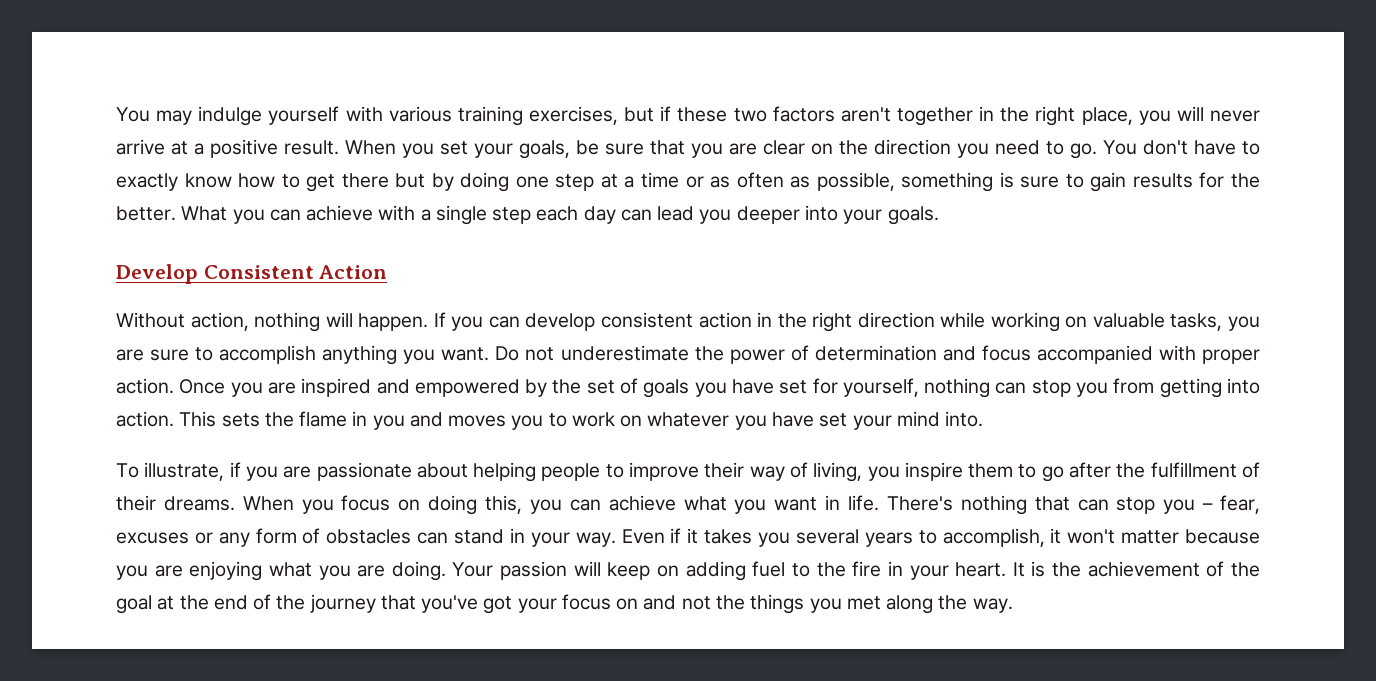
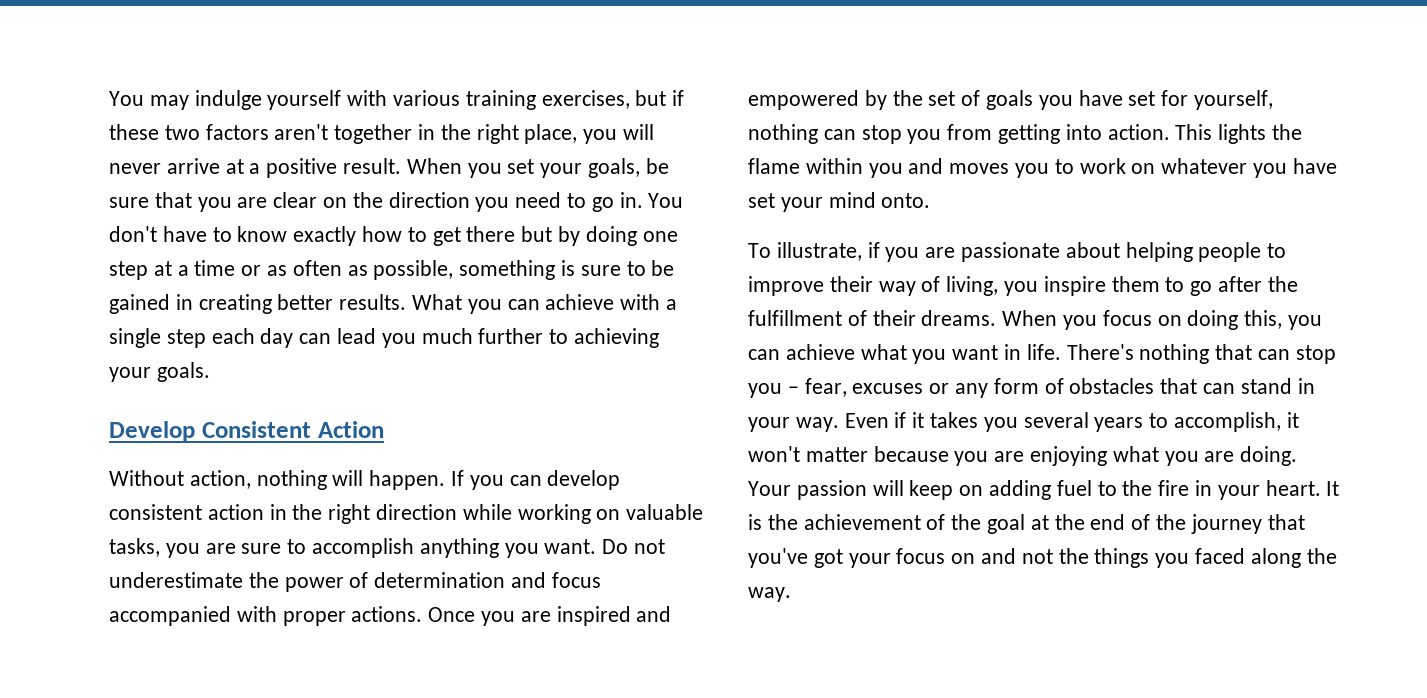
[1070,143,1097,159] go. -> [591,192,643,212] go in.
[116,173,232,191] exactly know -> [237,226,357,246] know exactly
[1090,172,1260,192] [116,206,176,221] gain results for the better. -> [651,260,675,276] [109,294,407,314] be gained in creating better results.
[736,205,838,224] deeper into -> [421,328,660,348] much further to achieving
[116,378,174,394] action. -> [351,606,423,622] actions.
[221,413,260,427] sets -> [1218,124,1267,144] lights
[352,411,368,426] in -> [805,158,863,174] within
[945,411,984,427] into. -> [881,193,931,208] onto.
(412, 536) none -> [1160,378,1198,394] that
[846,596,881,610] met -> [1195,548,1246,564] faced

